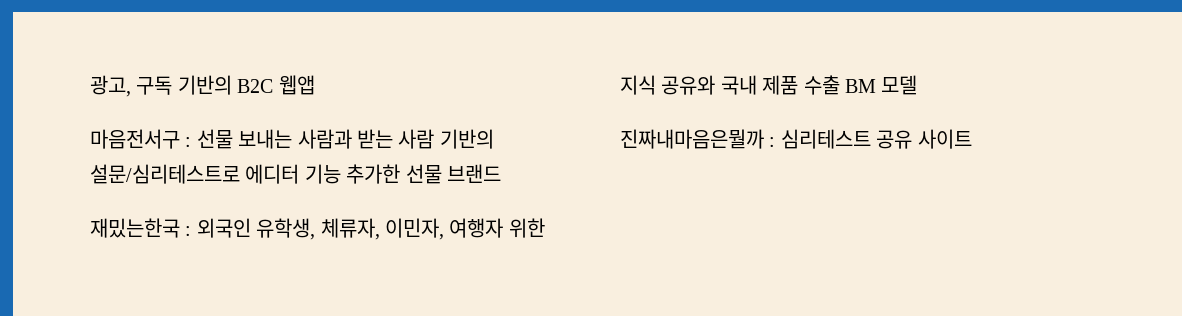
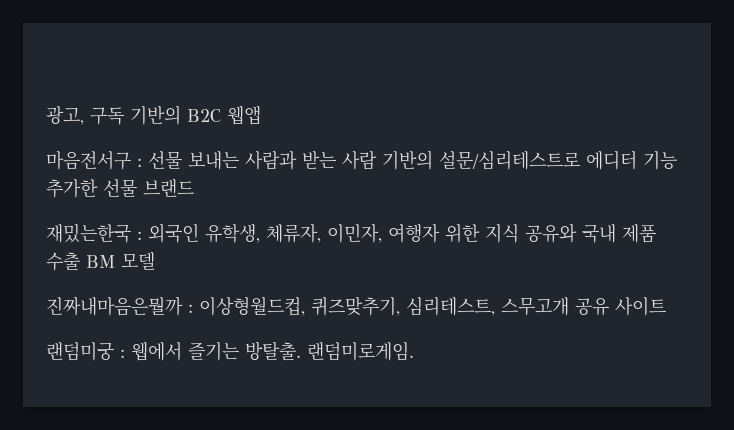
[780,129,972,149] 심리테스트 공유 사이트 -> [199,296,666,316] [46,341,414,361] 이상형월드컵, 퀴즈맞추기, 심리테스트, 스무고개 공유 사이트 // 랜덤미궁 : 웹에서 즐기는 방탈출. 랜덤미로게임.

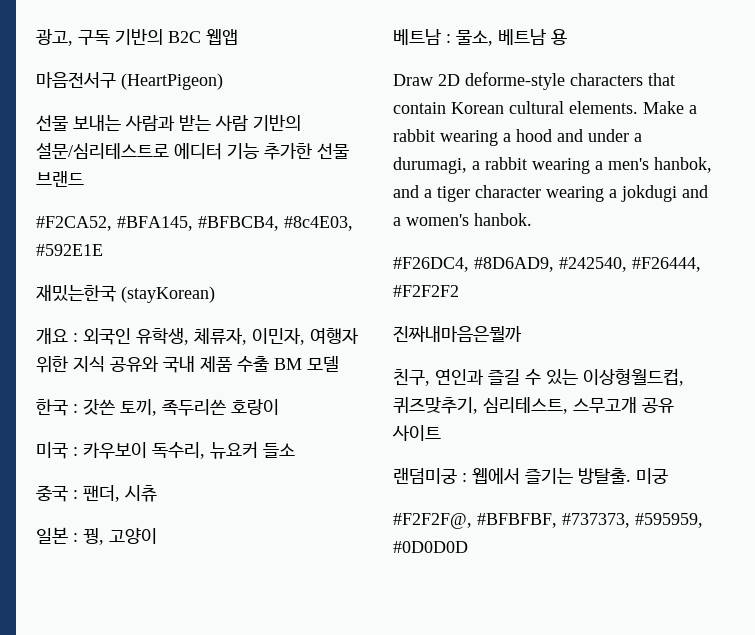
[137,158,142,167] : -> [121,73,223,90] (HeartPigeon) //
(194, 188) none -> [36,216,353,231] [36,244,103,256] // #F2CA52, #BFA145, #BFBCB4, #8c4E03, #592E1E
(131, 233) none -> [121,286,215,303] [36,328,68,344] (stayKorean) // 개요
[46,297,193,316] 진짜내마음은뭘까 : -> [36,399,279,416] [36,441,295,459] [36,485,157,502] [36,527,157,545] [393,29,567,46] [393,72,675,90] [393,101,697,114] [393,129,642,146] [393,157,712,174] [393,185,708,202] [393,213,532,226] [393,257,701,272] [393,285,459,297] [393,325,522,342] [393,369,578,386] 한국 : 갓쓴 토끼, 족두리쓴 호랑이 // 미국 : 카우보이 독수리, 뉴요커 들소 // 중국 : 팬더, 시츄 // 일본 : 꿩, 고양이 // 베트남 : 물소, 베트남 용 // Draw 2D deforme-style characters that contain Korean cultural elements. Make a rabbit wearing a hood and under a durumagi, a rabbit wearing a men's hanbok, and a tiger character wearing a jokdugi and a women's hanbok. // #F26DC4, #8D6AD9, #242540, #F26444, #F2F2F2 // 진짜내마음은뭘까 // 친구, 연인과 즐길 수 있는
[307,342,414,361] 랜덤미로게임. -> [636,468,668,484] [393,513,703,529] [393,541,468,553] 미궁 // #F2F2F@, #BFBFBF, #737373, #595959, #0D0D0D

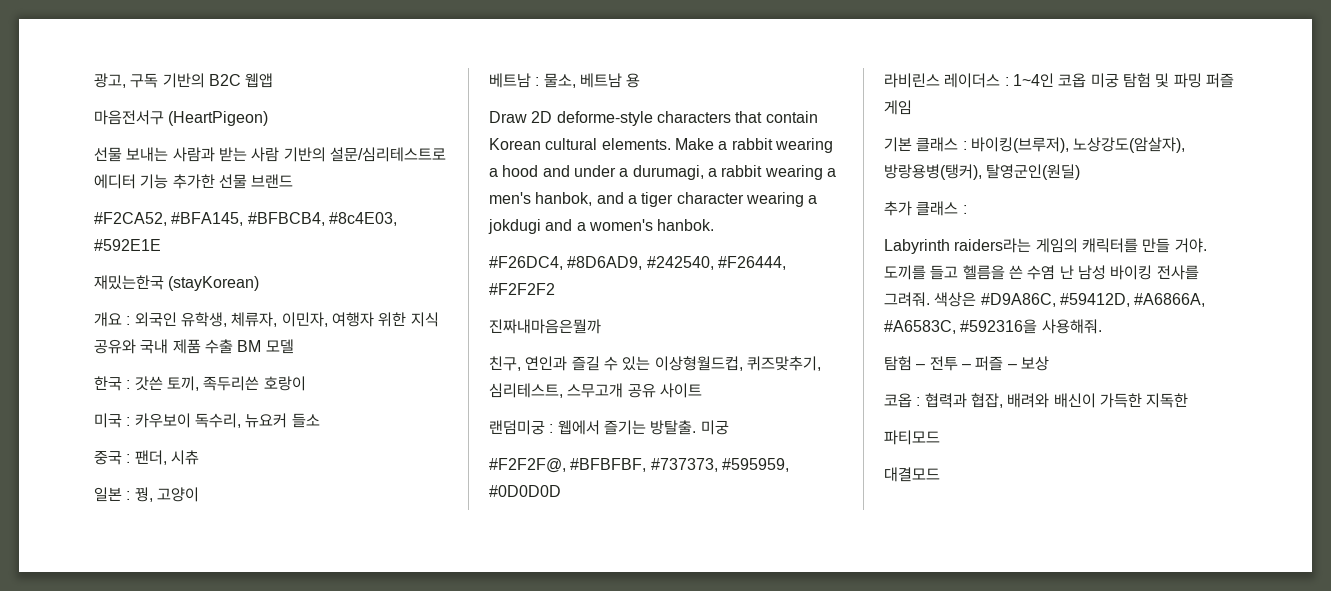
(468, 547) none -> [884,73,1234,88] [884,100,912,115] [884,137,1186,153] [884,164,1081,180] [884,201,967,216] [884,238,1207,254] [884,265,1199,280] [884,292,1206,307] [884,319,1102,334] [884,356,1049,371] [884,393,1189,408] [884,430,940,445] [884,467,940,482] // 라비린스 레이더스 : 1~4인 코옵 미궁 탐험 및 파밍 퍼즐 게임 // 기본 클래스 : 바이킹(브루저), 노상강도(암살자), 방랑용병(탱커), 탈영군인(원딜) // 추가 클래스 : // Labyrinth raiders라는 게임의 캐릭터를 만들 거야. 도끼를 들고 헬름을 쓴 수염 난 남성 바이킹 전사를 그려줘. 색상은 #D9A86C, #59412D, #A6866A, #A6583C, #592316을 사용해줘. // 탐험 – 전투 – 퍼즐 – 보상 // 코옵 : 협력과 협잡, 배려와 배신이 가득한 지독한 // 파티모드 // 대결모드

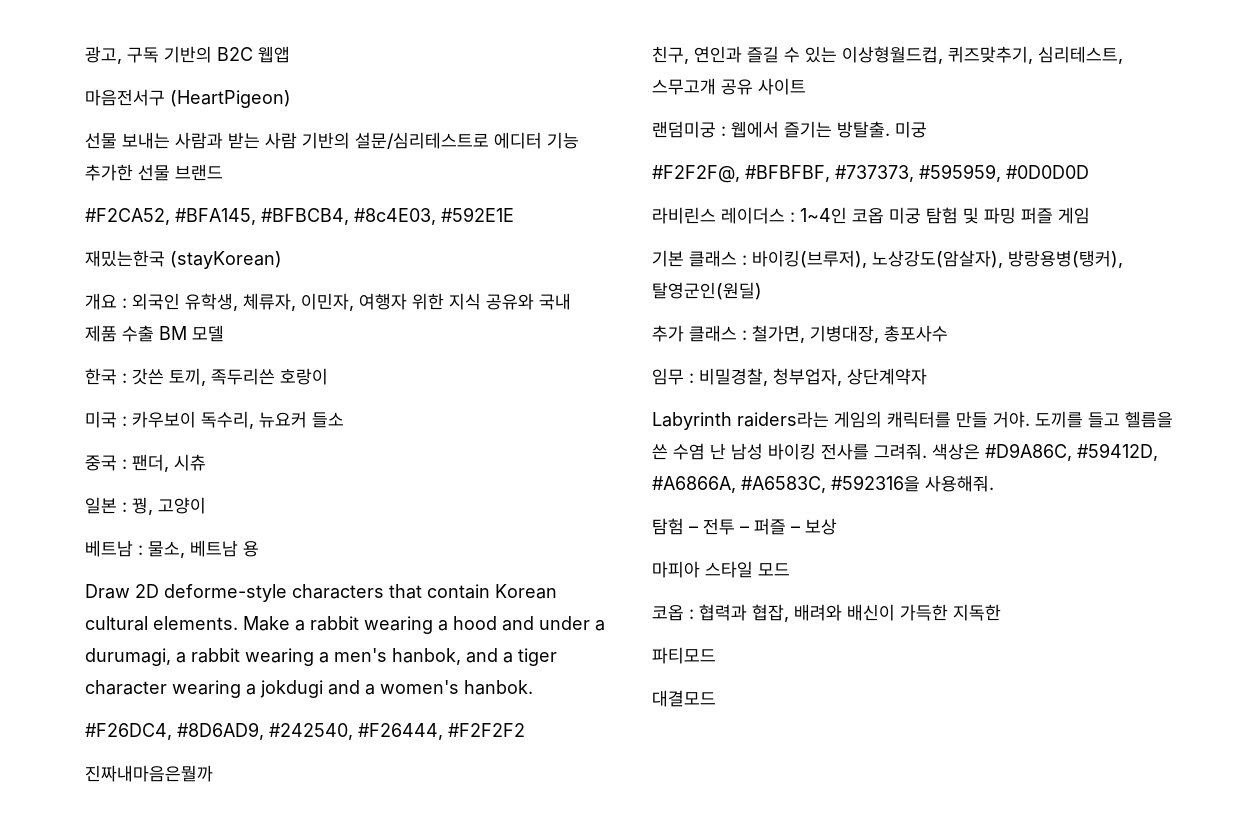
(967, 209) none -> [752,325,948,343] [652,368,927,386] 철가면, 기병대장, 총포사수 // 임무 : 비밀경찰, 청부업자, 상단계약자
(1049, 363) none -> [652,561,790,578] // 마피아 스타일 모드

